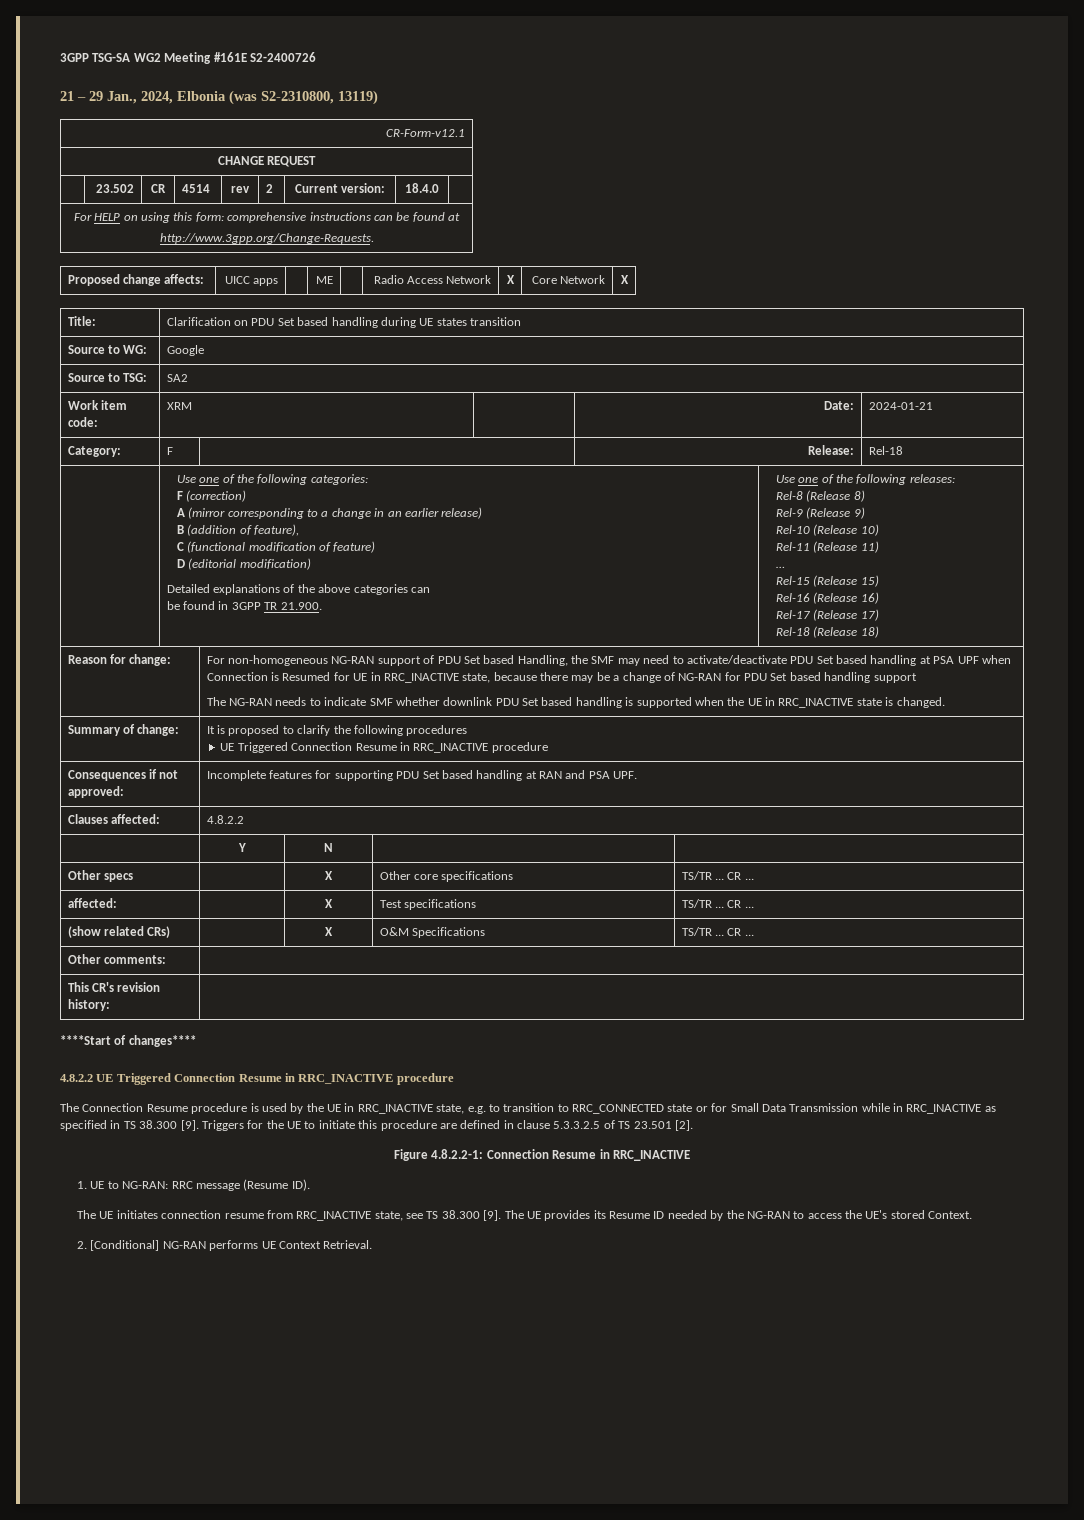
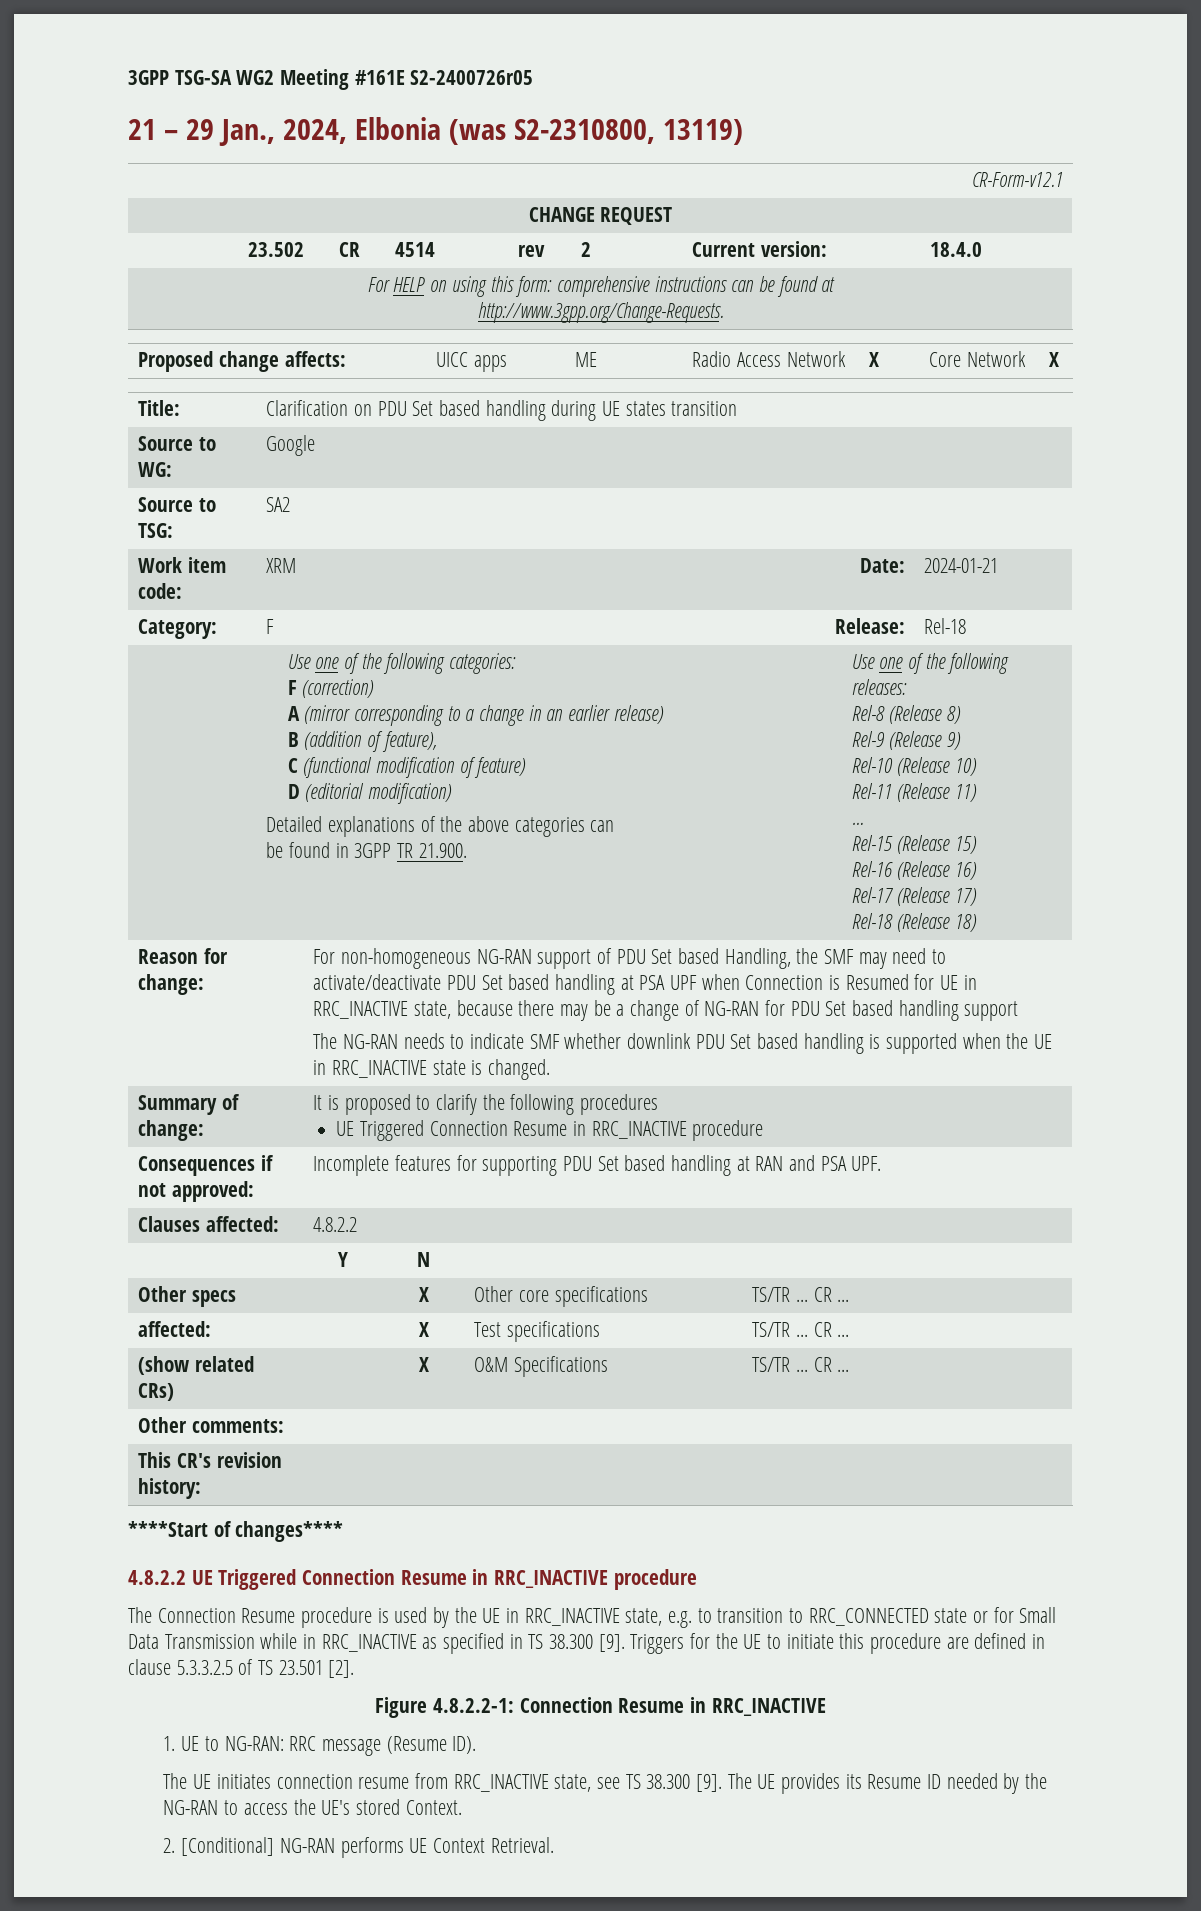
[249,52,316,62] S2-2400726 -> [410,70,534,85] S2-2400726r05

